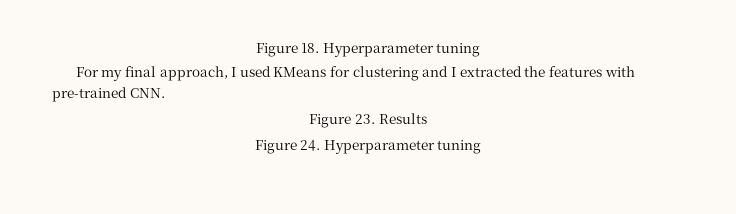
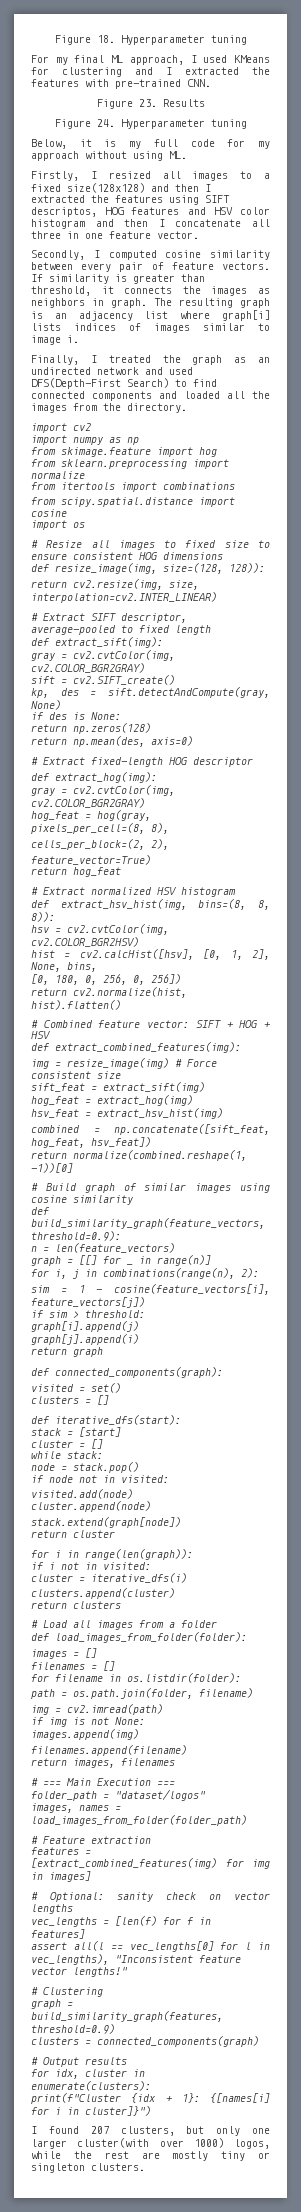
(156, 71) none -> [111,55,124,63] ML
(482, 147) none -> [31,139,270,149] [31,151,187,161] [31,171,270,181] [31,183,211,193] [31,195,230,205] [31,207,270,217] [31,219,270,229] [31,231,199,239] [31,250,270,260] [31,262,270,272] [31,274,205,284] [31,286,270,296] [31,298,270,308] [31,310,270,321] [31,323,270,333] [31,335,79,345] [31,355,270,365] [31,367,193,375] [31,378,217,389] [31,391,270,401] [31,403,187,413] [31,423,91,433] [31,435,139,445] [31,447,217,457] [31,459,229,469] [31,471,85,479] [31,482,235,492] [31,497,235,507] [31,509,67,517] [31,520,85,530] [31,540,270,550] [31,552,223,560] [31,563,265,574] [31,579,199,590] [31,592,217,603] [31,613,187,623] [31,625,211,635] [31,637,163,648] [31,650,175,661] [31,663,145,673] [31,675,175,685] [31,687,270,698] [31,700,61,710] [31,712,121,720] [31,723,151,734] [31,736,193,747] [31,757,253,767] [31,772,157,783] [31,785,175,796] [31,798,145,808] [31,810,151,821] [31,823,169,834] [31,839,169,850] [31,855,151,865] [31,867,121,877] [31,887,236,897] [31,899,270,910] [31,912,55,922] [31,924,169,935] [31,937,139,947] [31,949,270,960] [31,962,97,972] [31,974,181,985] [31,987,187,998] [31,1000,121,1010] [31,1020,271,1028] [31,1031,50,1039] [31,1042,241,1053] [31,1058,217,1069] [31,1071,121,1079] [31,1082,205,1093] [31,1095,193,1106] [31,1108,223,1119] [31,1124,270,1135] [31,1137,151,1148] [31,1150,247,1161] [31,1163,73,1173] [31,1183,270,1193] [31,1195,133,1205] [31,1207,50,1215] [31,1218,265,1229] [31,1231,121,1241] [31,1243,175,1253] [31,1255,121,1266] [126,1264,133,1265] [139,1255,211,1266] [31,1268,259,1279] [31,1284,270,1295] [31,1297,145,1308] [31,1310,145,1318] [31,1321,139,1332] [31,1334,139,1345] [31,1347,103,1357] [31,1367,223,1378] [31,1383,121,1393] [31,1395,109,1405] [31,1415,181,1425] [31,1427,121,1437] [31,1439,103,1449] [31,1451,103,1459] [31,1462,139,1473] [31,1475,169,1483] [31,1489,133,1499] [31,1501,151,1512] [31,1517,181,1528] [31,1530,115,1538] [31,1549,193,1560] [31,1562,151,1570] [31,1573,187,1583] [31,1588,175,1599] [31,1601,121,1609] [31,1620,217,1630] [31,1632,247,1643] [31,1648,97,1659] [31,1661,115,1671] [31,1673,241,1683] [31,1688,253,1699] [31,1704,163,1715] [31,1717,145,1727] [31,1729,139,1740] [31,1745,187,1756] [31,1758,175,1768] [31,1778,175,1786] [31,1789,206,1801] [31,1803,121,1813] [31,1815,247,1826] [31,1836,151,1844] [31,1847,91,1855] [31,1858,270,1869] [31,1871,91,1882] [31,1892,270,1902] [31,1904,73,1914] [31,1916,211,1927] [31,1929,85,1939] [31,1941,270,1952] [31,1954,241,1965] [31,1967,128,1977] [31,1987,103,1997] [31,1999,73,2009] [31,2011,223,2022] [31,2024,115,2034] [31,2036,259,2047] [31,2057,127,2067] [31,2069,145,2079] [31,2081,151,2091] [31,2093,270,2104] [31,2106,151,2116] [31,2126,270,2136] [31,2138,270,2149] [31,2151,270,2161] [31,2163,145,2173] // Below, it is my full code for my approach without using ML. // Firstly, I resized all images to a fixed size(128x128) and then I extracted the features using SIFT descriptos, HOG features and HSV color histogram and then I concatenate all three in one feature vector. // Secondly, I computed cosine similarity between every pair of feature vectors. If similarity is greater than threshold, it connects the images as neighbors in graph. The resulting graph is an adjacency list where graph[i] lists indices of images similar to image i. // Finally, I treated the graph as an undirected network and used DFS(Depth-First Search) to find connected components and loaded all the images from the directory. // import cv2 // import numpy as np // from skimage.feature import hog // from sklearn.preprocessing import normalize // from itertools import combinations // from scipy.spatial.distance import cosine // import os // # Resize all images to fixed size to ensure consistent HOG dimensions // def resize_image(img, size=(128, 128)): // return cv2.resize(img, size, interpolation=cv2.INTER_LINEAR) // # Extract SIFT descriptor, average-pooled to fixed length // def extract_sift(img): // gray = cv2.cvtColor(img, cv2.COLOR_BGR2GRAY) // sift = cv2.SIFT_create() // kp, des = sift.detectAndCompute(gray, None) // if des is None: // return np.zeros(128) // return np.mean(des, axis=0) // # Extract fixed-length HOG descriptor // def extract_hog(img): // gray = cv2.cvtColor(img, cv2.COLOR_BGR2GRAY) // hog_feat = hog(gray, pixels_per_cell=(8, 8), // cells_per_block=(2, 2), // feature_vector=True) // return hog_feat // # Extract normalized HSV histogram // def extract_hsv_hist(img, bins=(8, 8, 8)): // hsv = cv2.cvtColor(img, cv2.COLOR_BGR2HSV) // hist = cv2.calcHist([hsv], [0, 1, 2], None, bins, // [0, 180, 0, 256, 0, 256]) // return cv2.normalize(hist, hist).flatten() // # Combined feature vector: SIFT + HOG + HSV // def extract_combined_features(img): // img = resize_image(img) # Force consistent size // sift_feat = extract_sift(img) // hog_feat = extract_hog(img) // hsv_feat = extract_hsv_hist(img) // combined = np.concatenate([sift_feat, hog_feat, hsv_feat]) // return normalize(combined.reshape(1, -1))[0] // # Build graph of similar images using cosine similarity // def build_similarity_graph(feature_vectors, threshold=0.9): // n = len(feature_vectors) // graph = [[] for _ in range(n)] // for i, j in combinations(range(n), 2): // sim = 1 - cosine(feature_vectors[i], feature_vectors[j]) // if sim > threshold: // graph[i].append(j) // graph[j].append(i) // return graph // def connected_components(graph): // visited = set() // clusters = [] // def iterative_dfs(start): // stack = [start] // cluster = [] // while stack: // node = stack.pop() // if node not in visited: // visited.add(node) // cluster.append(node) // stack.extend(graph[node]) // return cluster // for i in range(len(graph)): // if i not in visited: // cluster = iterative_dfs(i) // clusters.append(cluster) // return clusters // # Load all images from a folder // def load_images_from_folder(folder): // images = [] // filenames = [] // for filename in os.listdir(folder): // path = os.path.join(folder, filename) // img = cv2.imread(path) // if img is not None: // images.append(img) // filenames.append(filename) // return images, filenames // # === Main Execution === // folder_path = "dataset/logos" // images, names = load_images_from_folder(folder_path) // # Feature extraction // features = [extract_combined_features(img) for img in images] // # Optional: sanity check on vector lengths // vec_lengths = [len(f) for f in features] // assert all(l == vec_lengths[0] for l in vec_lengths), "Inconsistent feature vector lengths!" // # Clustering // graph = build_similarity_graph(features, threshold=0.9) // clusters = connected_components(graph) // # Output results // for idx, cluster in enumerate(clusters): // print(f"Cluster {idx + 1}: {[names[i] for i in cluster]}") // I found 207 clusters, but only one larger cluster(with over 1000) logos, while the rest are mostly tiny or singleton clusters.

